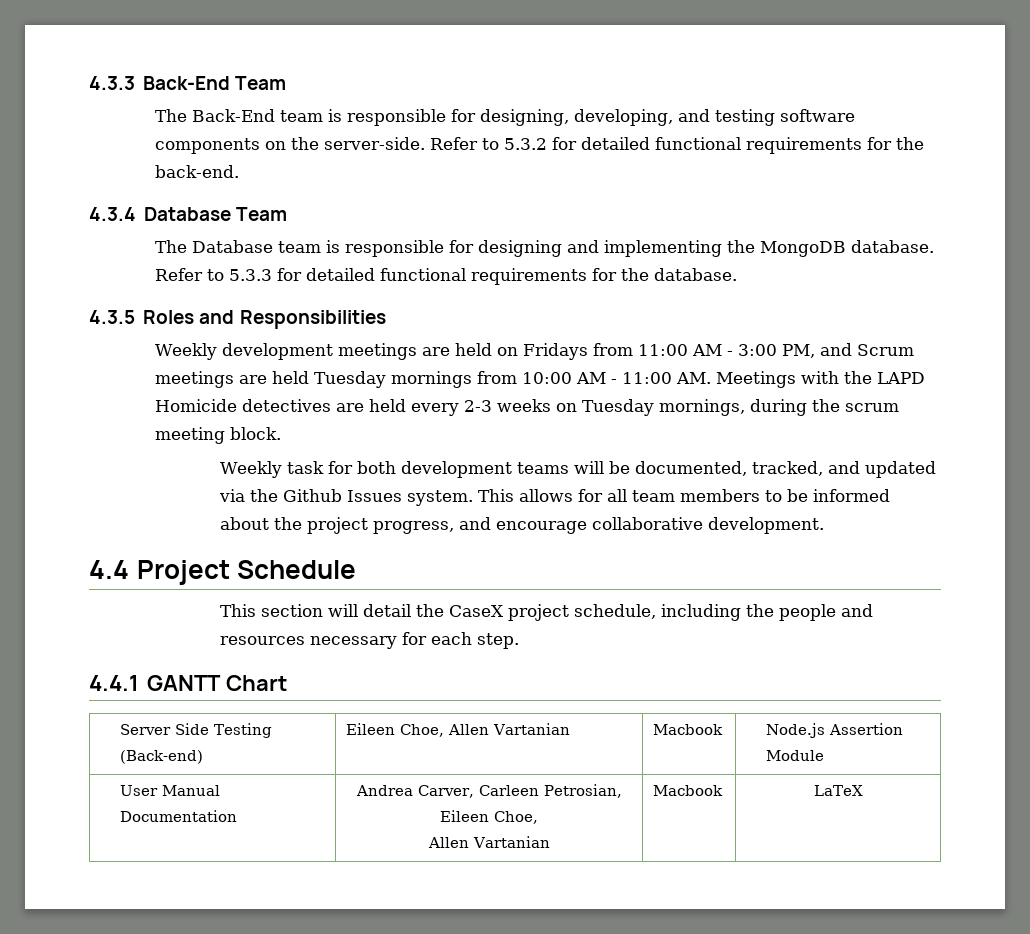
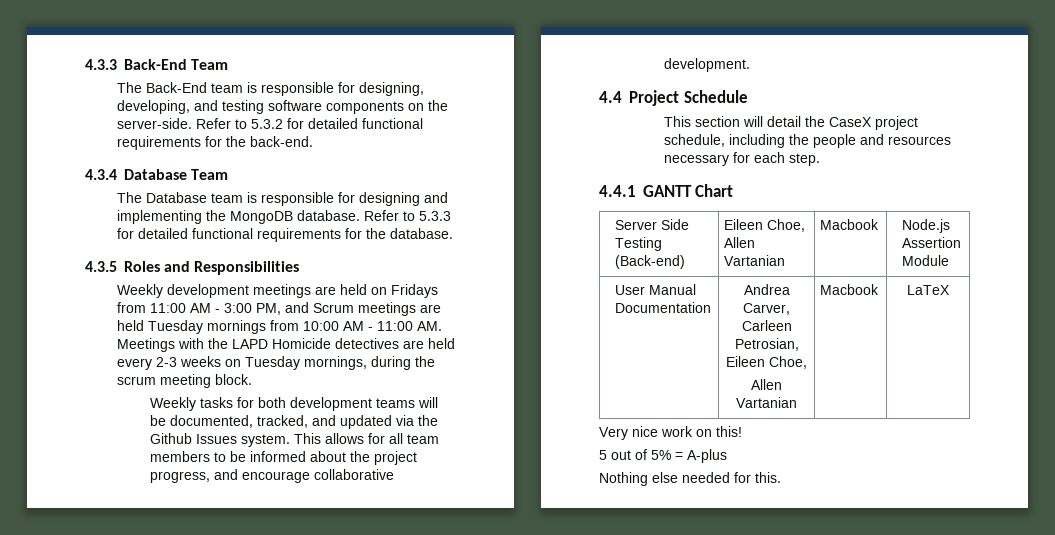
[287,461,325,474] task -> [199,397,233,408] tasks
(863, 790) none -> [599,426,742,440] [599,449,727,463] [599,472,781,486] // Very nice work on this! // 5 out of 5% = A-plus // Nothing else needed for this.

